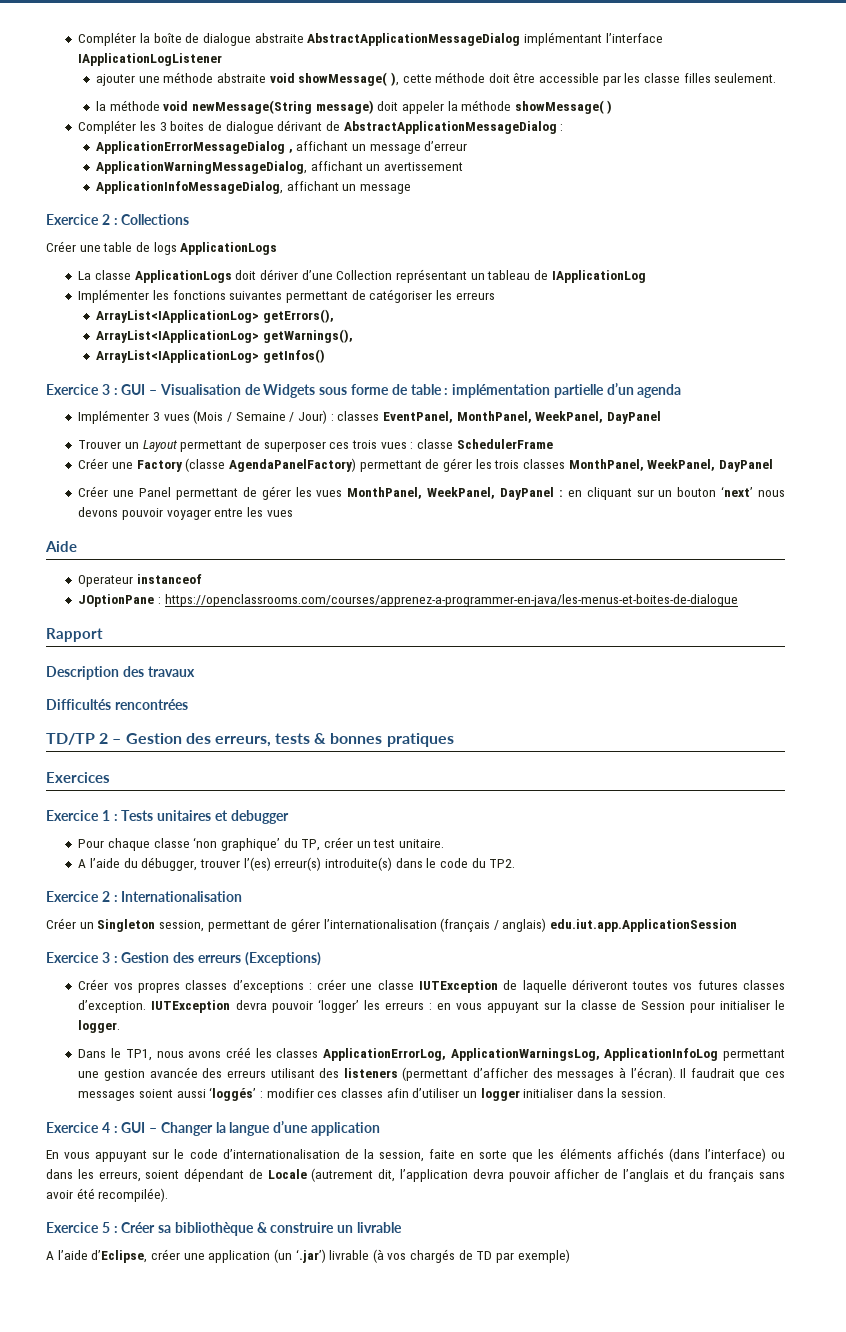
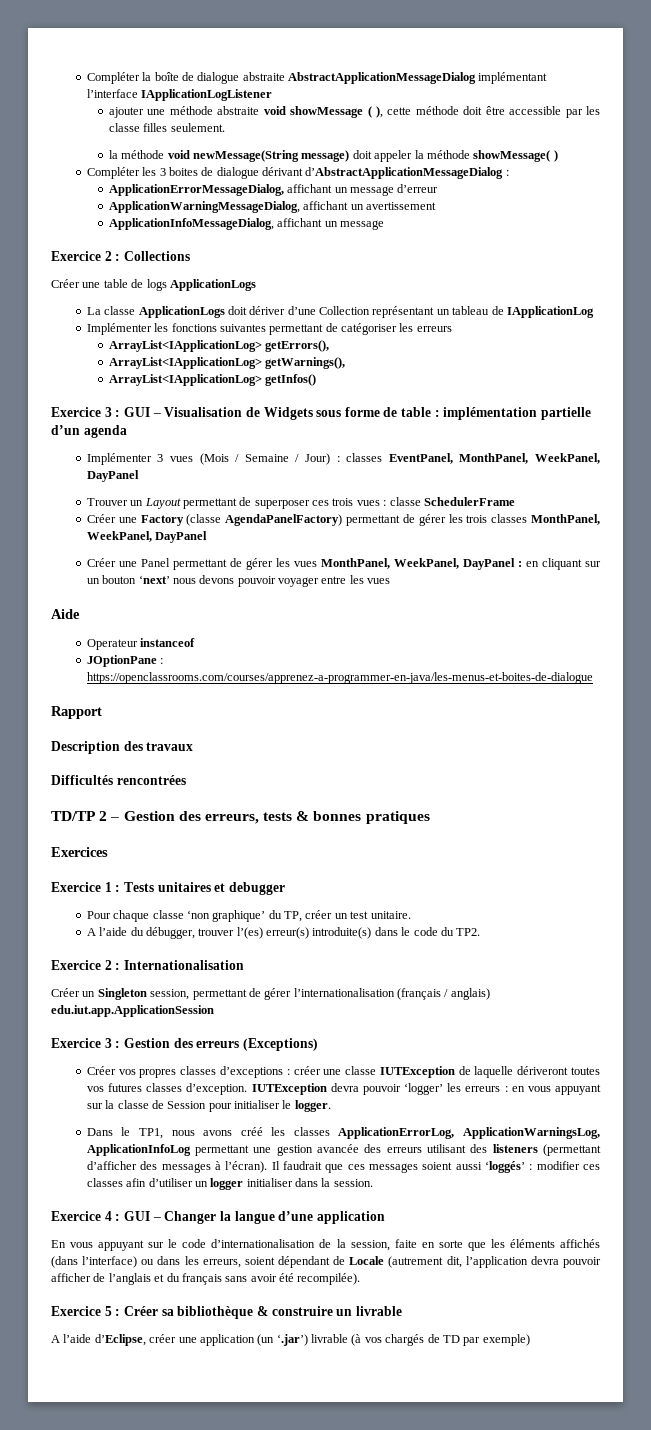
[298,72,388,86] showMessage( -> [290,106,372,118] showMessage (
[325,121,557,134] de AbstractApplicationMessageDialog -> [305,167,504,179] d’AbstractApplicationMessageDialog
[96,141,293,154] ApplicationErrorMessageDialog , -> [108,184,284,196] ApplicationErrorMessageDialog,

